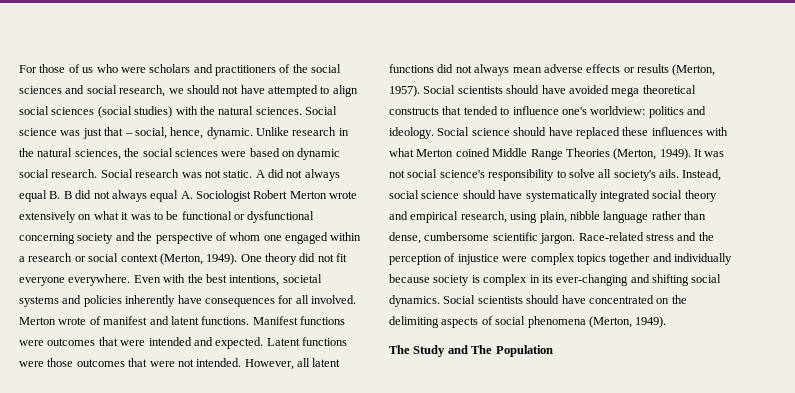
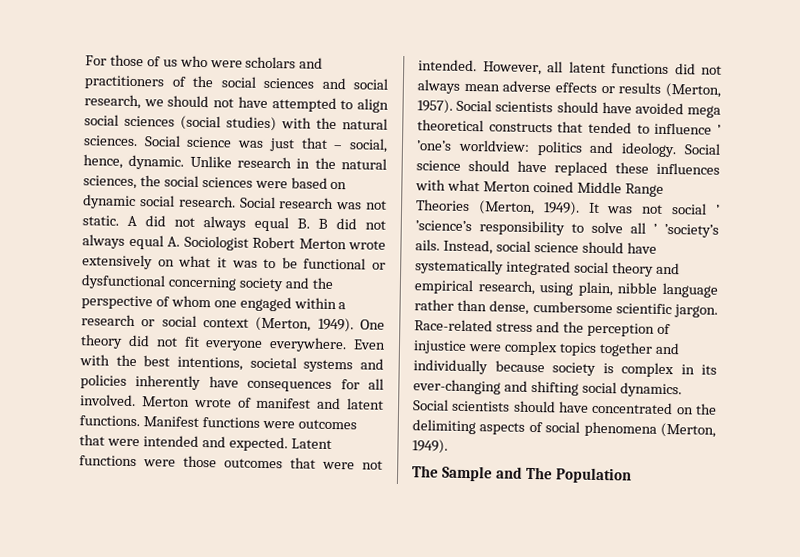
[561,107,587,115] one's -> [717,124,721,135] [416,140,452,151] ’ ’one’s
[439,170,485,178] science's -> [715,204,720,215] [415,220,472,232] ’ ’science’s
[613,170,656,181] society's -> [653,223,719,238] ’ ’society’s
[413,345,446,357] Study -> [440,465,493,482] Sample

